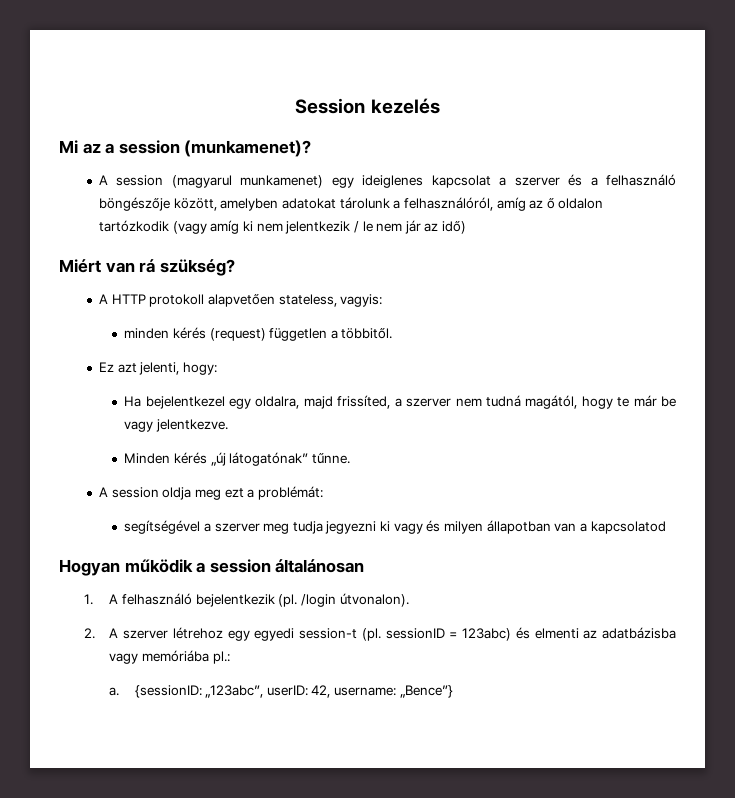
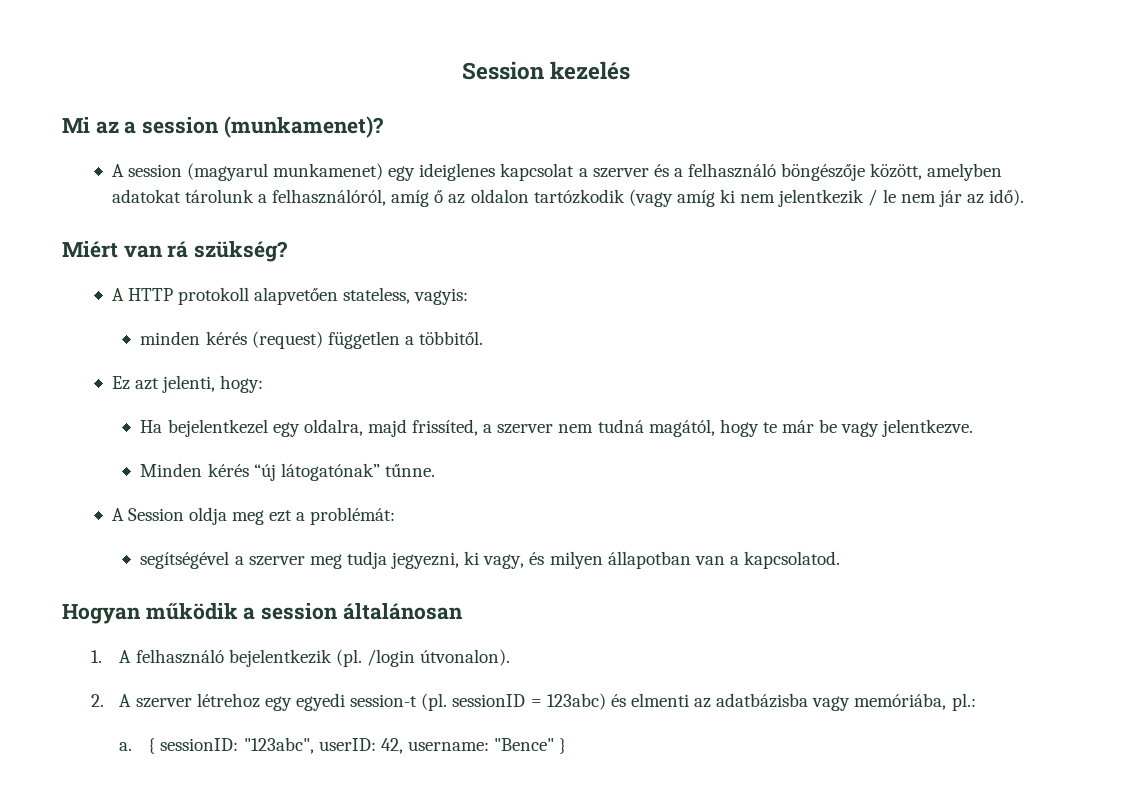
[529,198,555,209] az ő -> [434,190,466,204] ő az
[442,221,467,234] idő) -> [989,189,1025,206] idő).
[210,452,226,466] „új -> [253,464,276,481] “új
[111,487,159,498] session -> [127,508,184,521] Session
[325,521,423,534] jegyezni ki vagy -> [391,551,525,569] jegyezni, ki vagy,
[590,521,666,534] kapcsolatod -> [744,551,841,569] kapcsolatod.
[142,650,210,662] memóriába -> [854,693,947,710] memóriába,
[134,685,264,698] {sessionID: „123abc”, -> [148,737,314,754] { sessionID: "123abc",
[399,685,453,698] „Bence”} -> [494,738,567,754] "Bence" }

